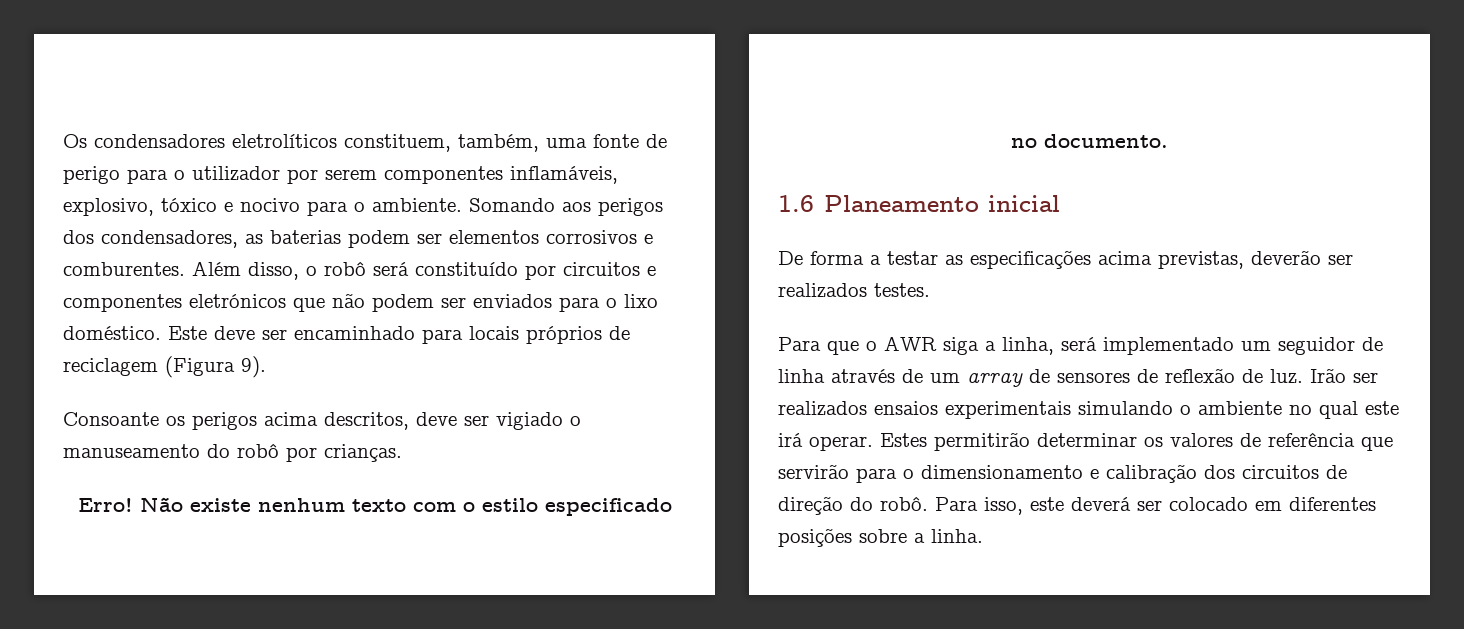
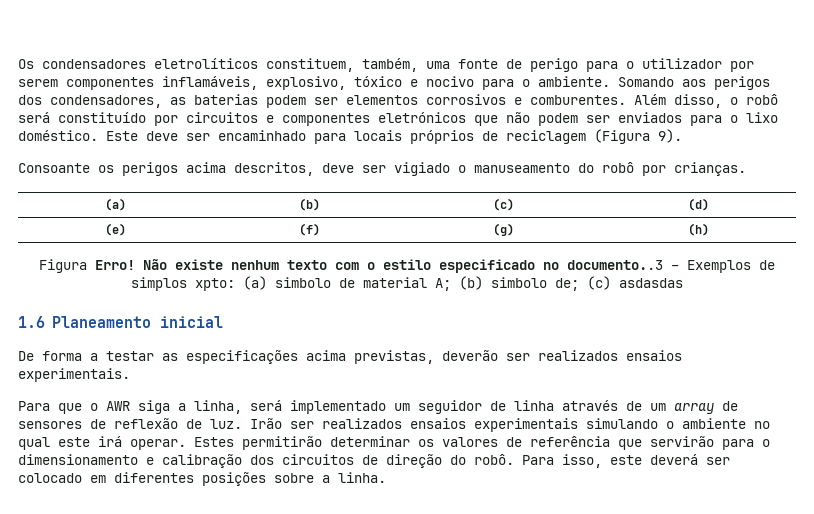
(402, 453) // -> [105,198,126,211] [298,198,320,211] [492,198,514,211] [687,198,709,211] [105,223,126,236] [298,223,320,236] [492,223,514,236] [687,223,709,236] [39,259,87,273] // (a) | (b) | (c) | (d) // (e) | (f) | (g) | (h) // Figura
[1044,134,1168,148] documento. -> [567,260,775,273] [131,276,683,291] documento..3 – Exemplos de simplos xpto: (a) simbolo de material A; (b) simbolo de; (c) asdasdas
[874,283,930,297] testes. -> [626,350,682,361] [18,368,130,382] ensaios experimentais.

